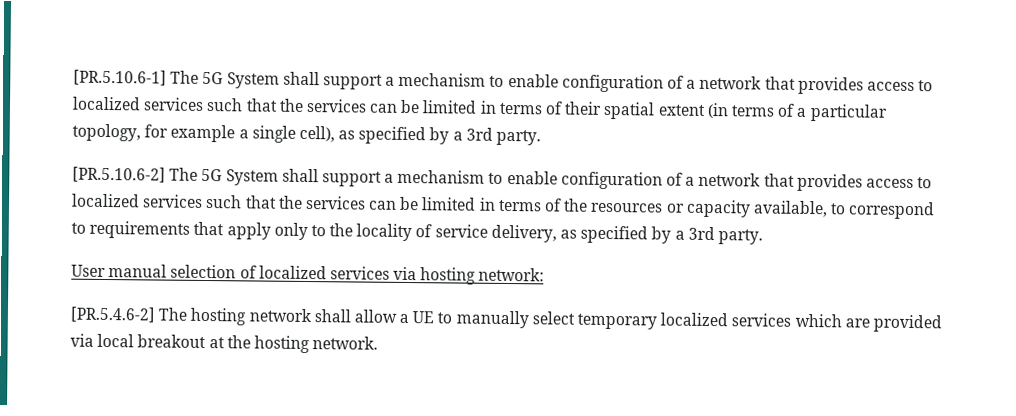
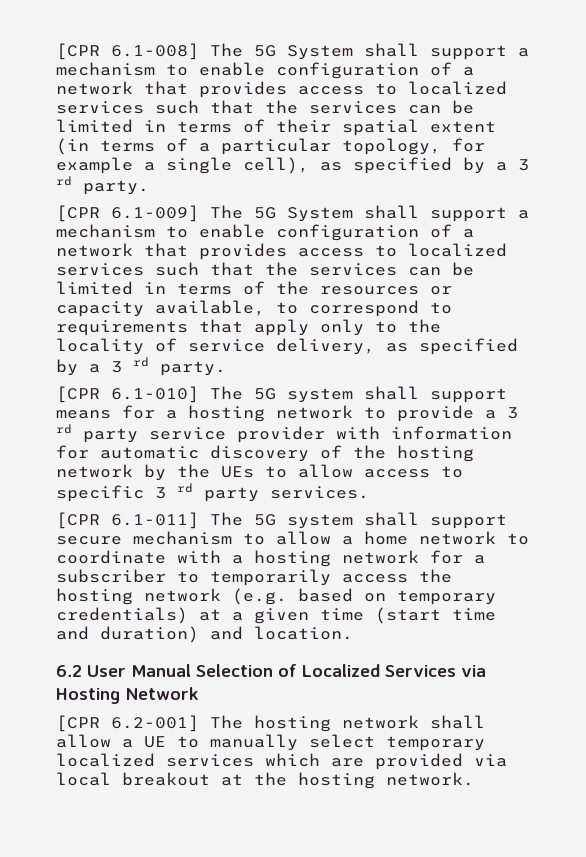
[73,69,167,86] [PR.5.10.6-1] -> [56,43,199,60] [CPR 6.1-008]
[465,127,542,146] [72,166,166,183] 3rd party. // [PR.5.10.6-2] -> [518,159,529,171] [56,176,149,195] [56,205,199,222] 3 rd party. // [CPR 6.1-009]
[687,226,763,245] [71,264,545,285] [70,306,155,323] 3rd party. // User manual selection of localized services via hosting network: // [PR.5.4.6-2] -> [111,357,226,376] [56,386,507,403] [56,405,518,422] [56,424,512,443] [56,445,474,462] [56,464,463,481] [56,483,369,502] [56,512,507,529] [56,531,529,545] [56,550,485,567] [56,569,452,586] [56,588,496,605] [56,607,496,624] [56,626,353,643] [56,664,486,677] [56,687,199,704] [56,715,199,732] 3 rd party. // [CPR 6.1-010] The 5G system shall support means for a hosting network to provide a 3 rd party service provider with information for automatic discovery of the hosting network by the UEs to allow access to specific 3 rd party services. // [CPR 6.1-011] The 5G system shall support secure mechanism to allow a home network to coordinate with a hosting network for a subscriber to temporarily access the hosting network (e.g. based on temporary credentials) at a given time (start time and duration) and location. // 6.2 User Manual Selection of Localized Services via Hosting Network // [CPR 6.2-001]

